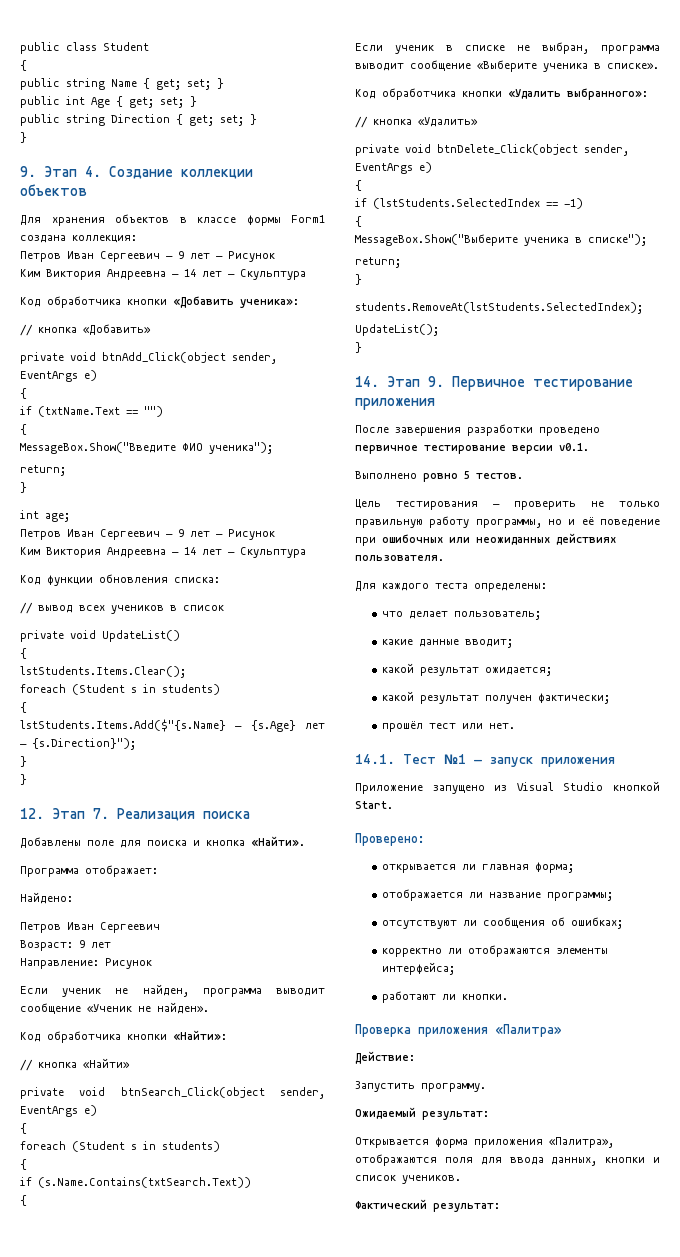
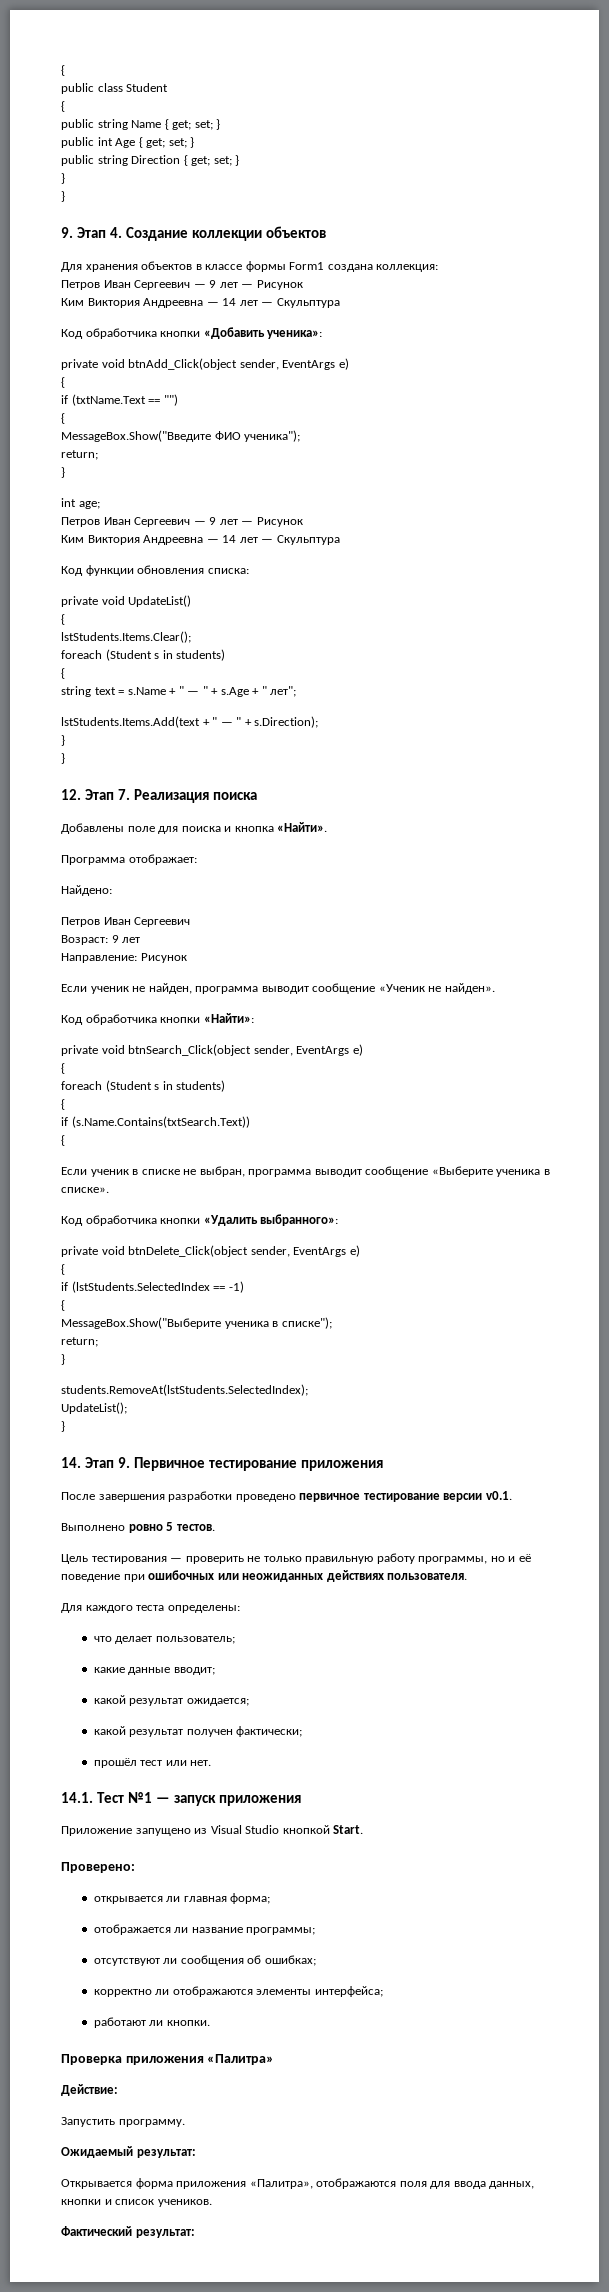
(20, 48) none -> [61,65,65,76] { //
(27, 137) none -> [61,191,65,202] // }
[20,324,151,336] // // кнопка «Добавить» -> (323, 334) none
[20,602,224,614] // // вывод всех учеников в список -> (249, 571) none
[20,719,325,732] [20,738,136,750] lstStudents.Items.Add($"{s.Name} — {s.Age} лет — {s.Direction}"); -> [61,686,297,697] [61,716,319,728] string text = s.Name + " — " + s.Age + " лет"; // lstStudents.Items.Add(text + " — " + s.Direction);
[20,1058,130,1071] // // кнопка «Найти» -> (254, 1018) none
[355,116,478,128] // // кнопка «Удалить» -> (339, 1220) none

